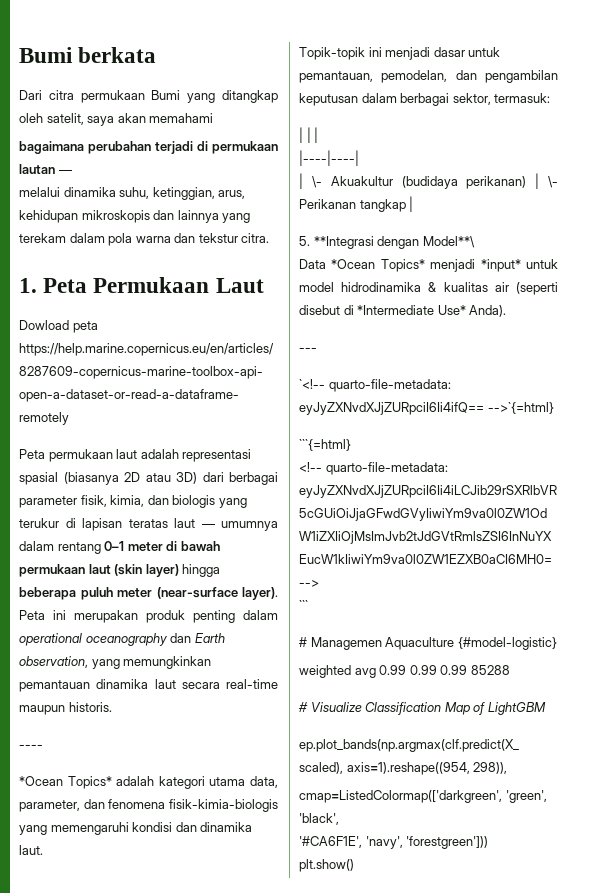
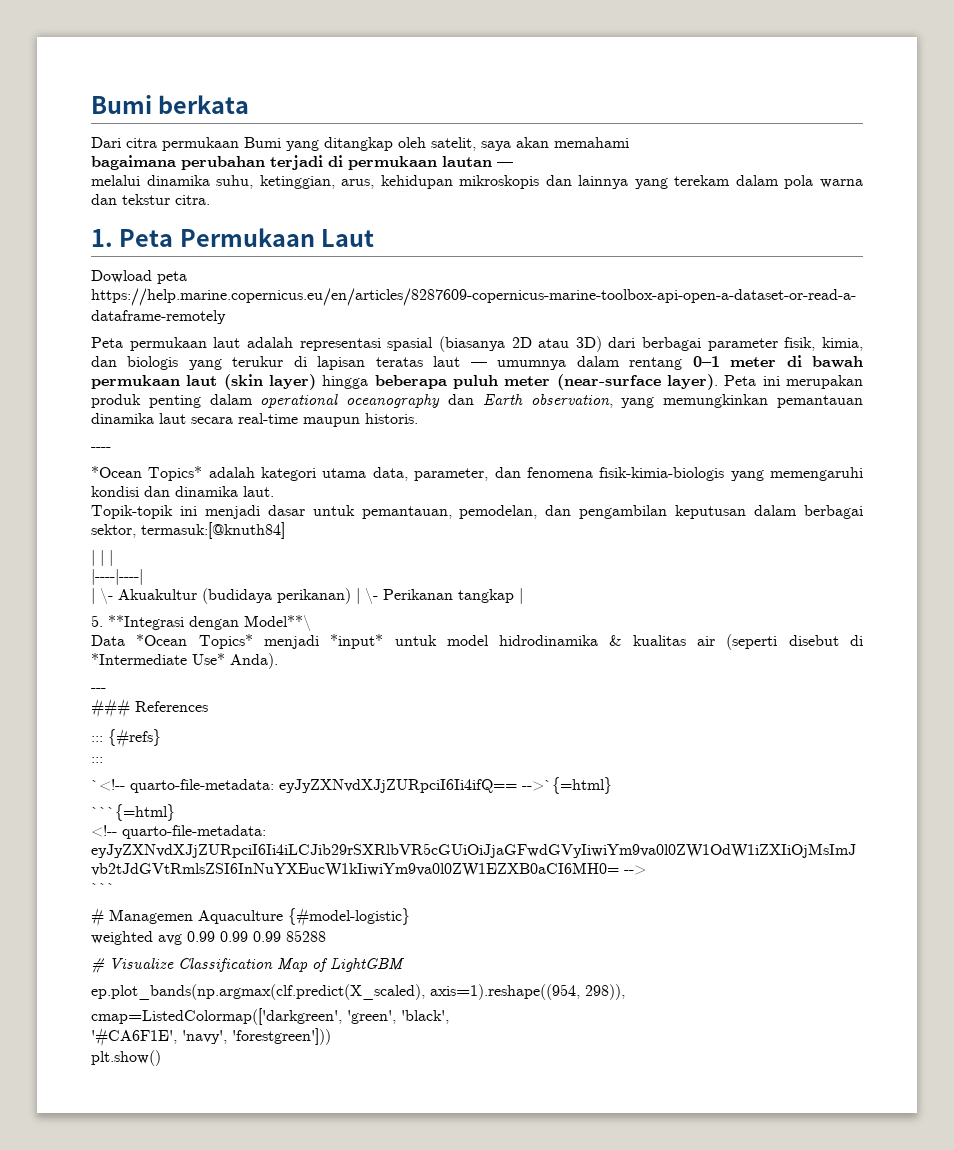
[494,93,551,103] termasuk: -> [141,522,285,539] termasuk:[@knuth84]
(317, 349) none -> [91,698,208,718] [91,728,161,748] [91,757,103,763] // ### References // ::: {#refs} // :::

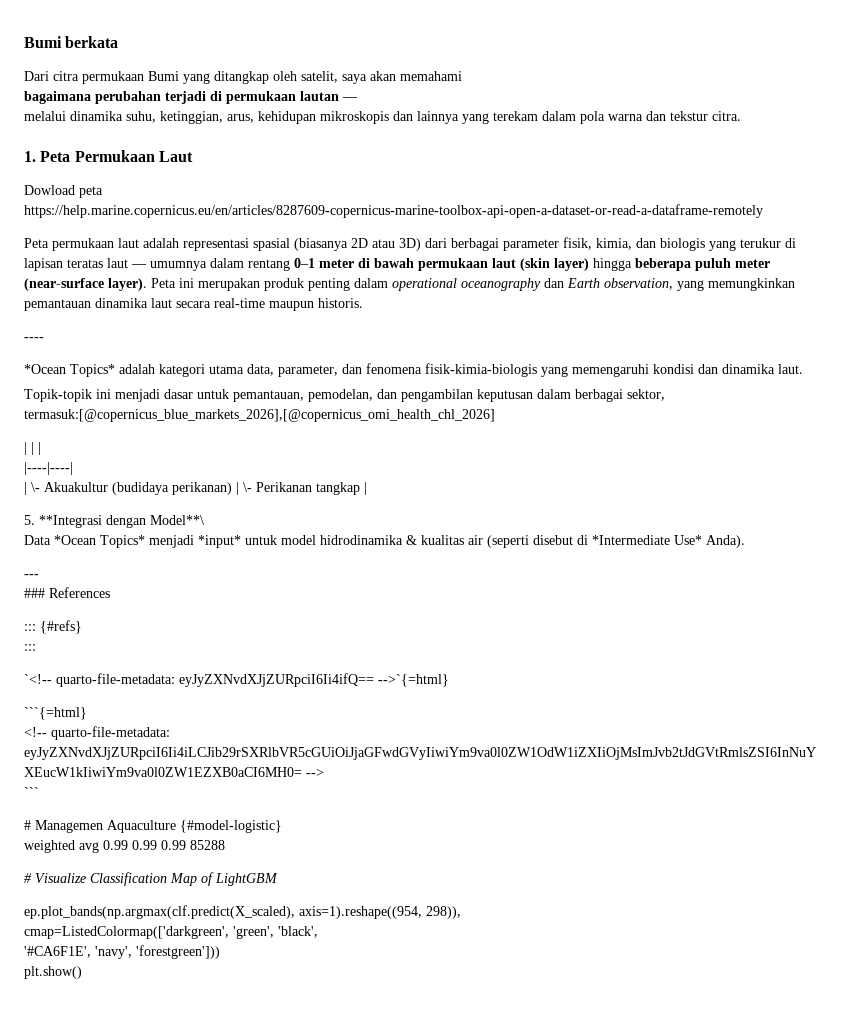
[141,522,285,539] termasuk:[@knuth84] -> [24,409,495,422] termasuk:[@copernicus_blue_markets_2026],[@copernicus_omi_health_chl_2026]

